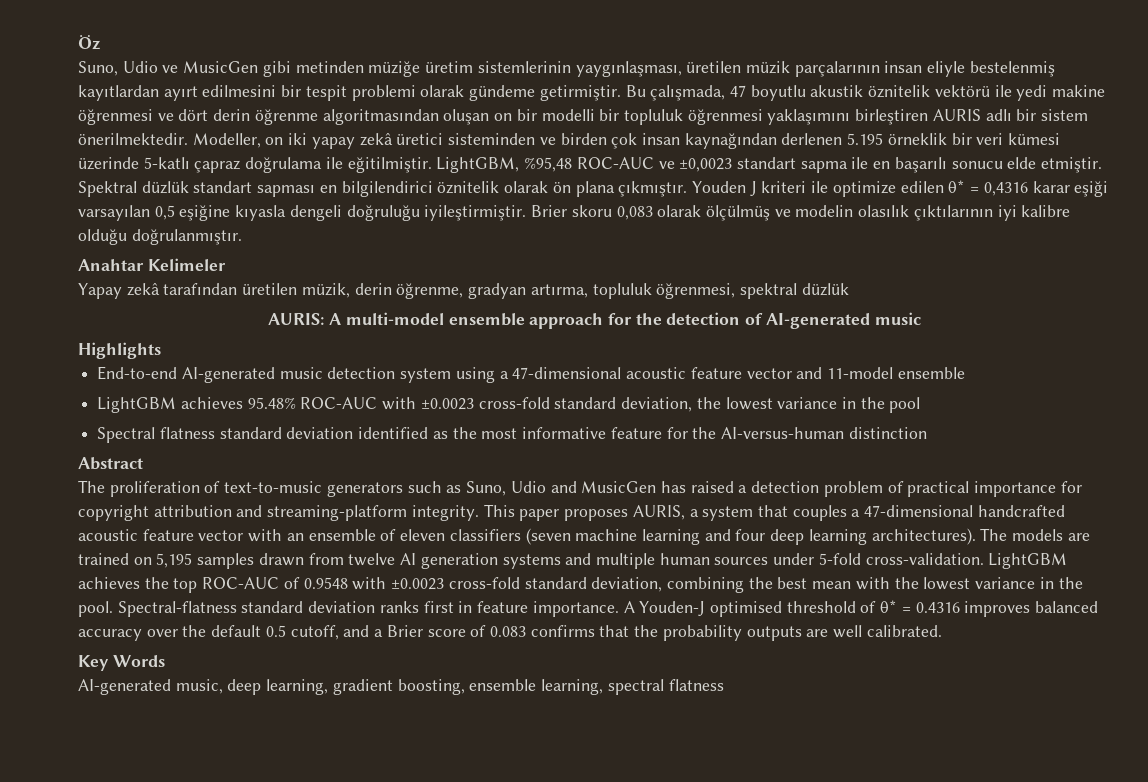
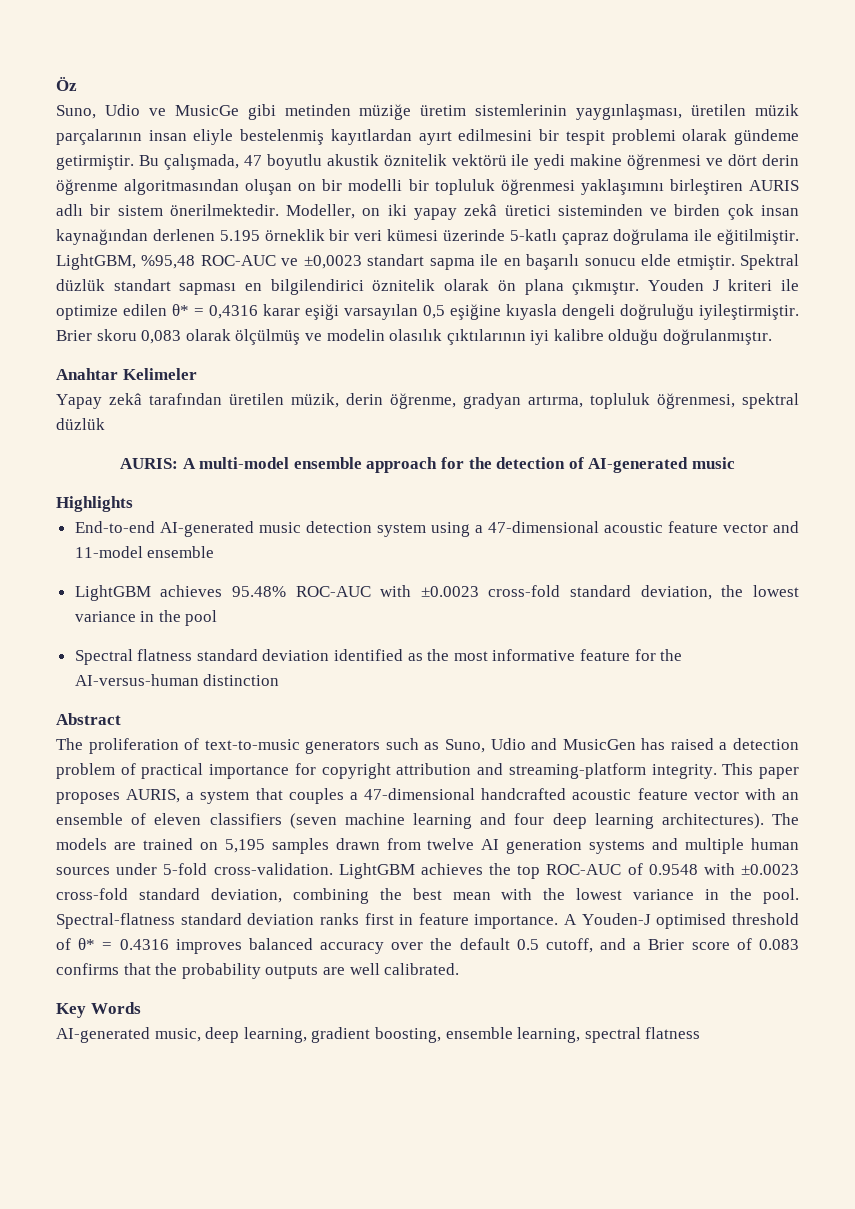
[183,61,259,73] MusicGen -> [174,105,239,116] MusicGe

